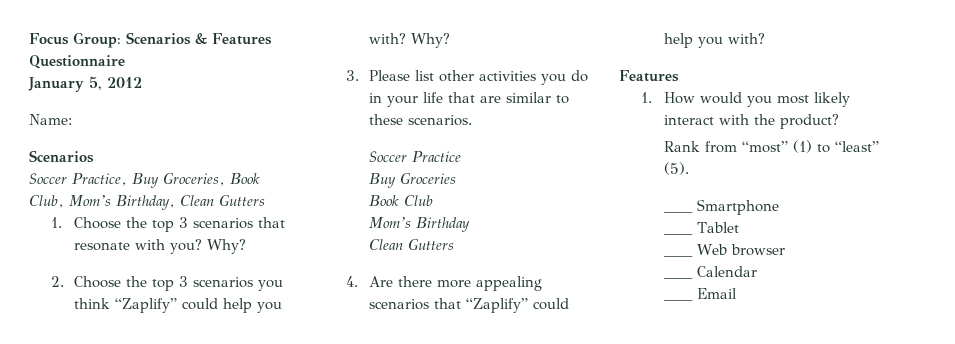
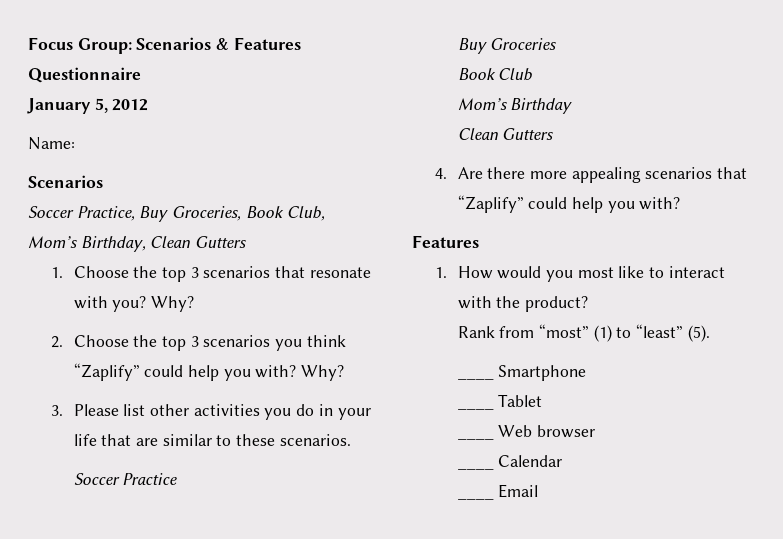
[813,92,850,107] likely -> [618,266,665,278] like to

